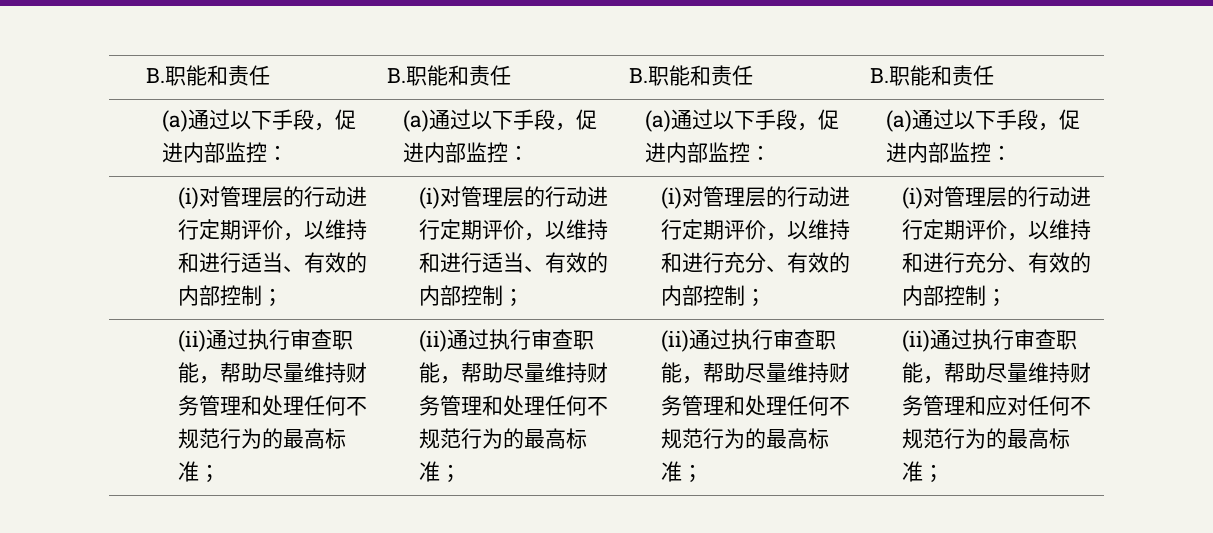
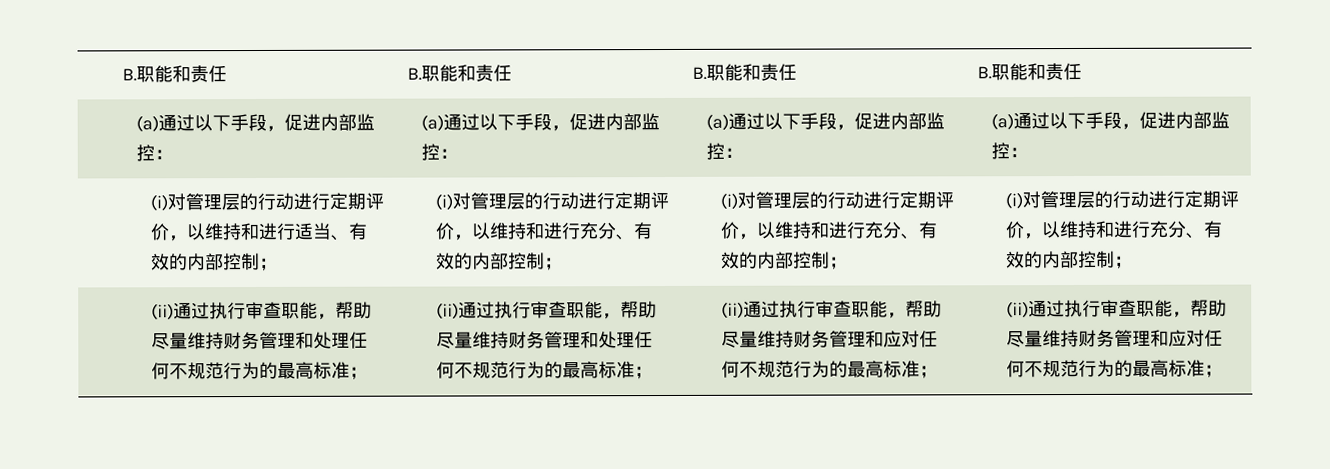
[481,252,524,273] 适当 -> [579,222,618,240] 充分
[744,395,787,416] 处理 -> [883,330,921,348] 应对

